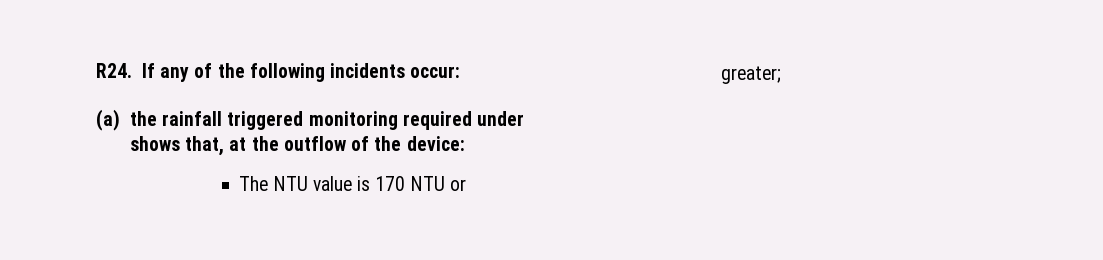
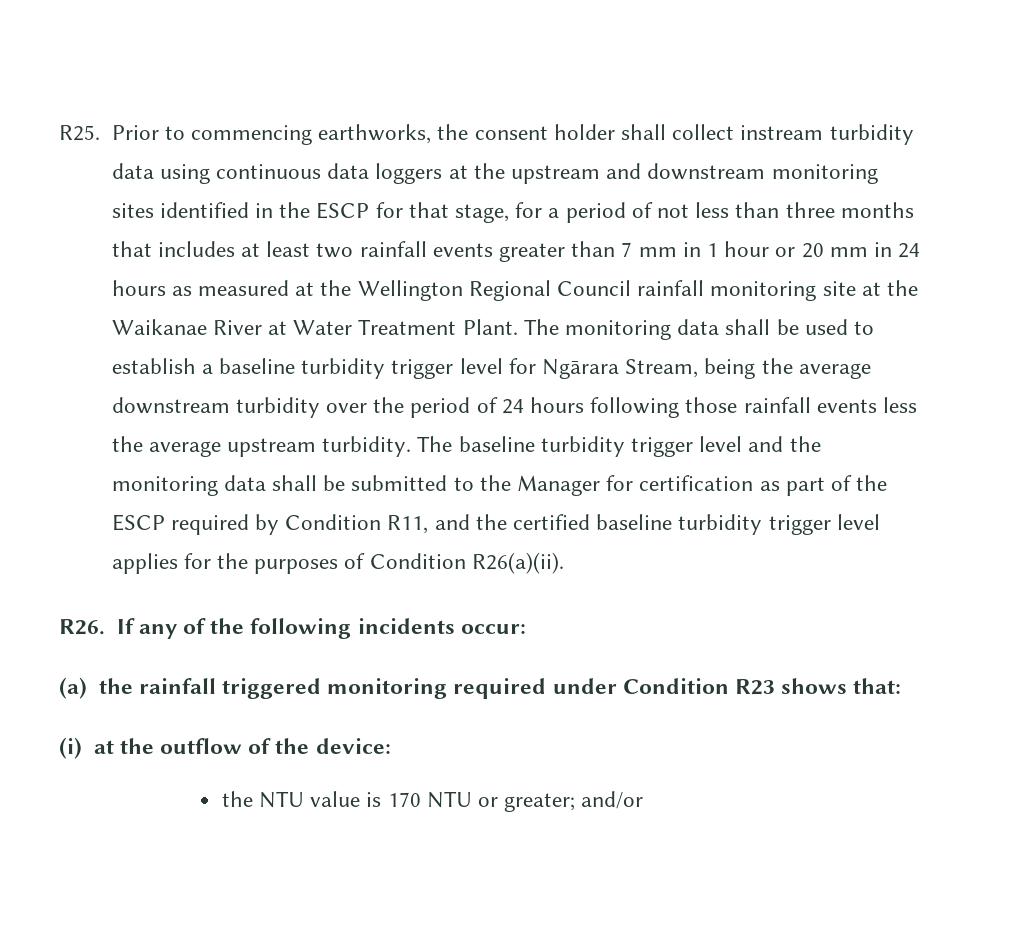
[96,63,132,78] R24. -> [59,124,914,145] [111,163,878,184] [111,202,914,223] [111,241,921,262] [111,280,919,301] [111,319,875,340] [111,358,871,379] [111,397,918,418] [111,436,821,457] [111,475,888,496] [111,514,880,535] [111,552,564,574] [59,619,105,635] R25. Prior to commencing earthworks, the consent holder shall collect instream turbidity data using continuous data loggers at the upstream and downstream monitoring sites identified in the ESCP for that stage, for a period of not less than three months that includes at least two rainfall events greater than 7 mm in 1 hour or 20 mm in 24 hours as measured at the Wellington Regional Council rainfall monitoring site at the Waikanae River at Water Treatment Plant. The monitoring data shall be used to establish a baseline turbidity trigger level for Ngārara Stream, being the average downstream turbidity over the period of 24 hours following those rainfall events less the average upstream turbidity. The baseline turbidity trigger level and the monitoring data shall be submitted to the Manager for certification as part of the ESCP required by Condition R11, and the certified baseline turbidity trigger level applies for the purposes of Condition R26(a)(ii). // R26.
[129,136,225,156] shows that, -> [622,678,902,695] [59,737,82,759] Condition R23 shows that: // (i)
[239,176,269,191] The -> [221,791,253,807] the
(782, 75) none -> [581,791,644,809] and/or

